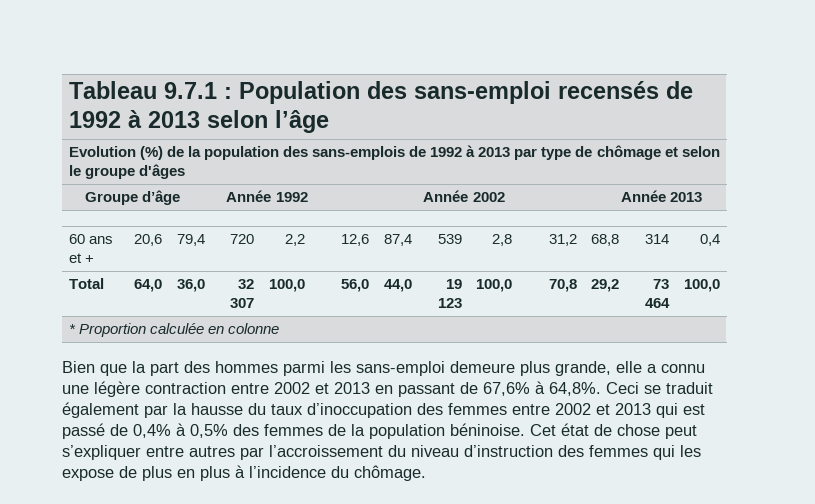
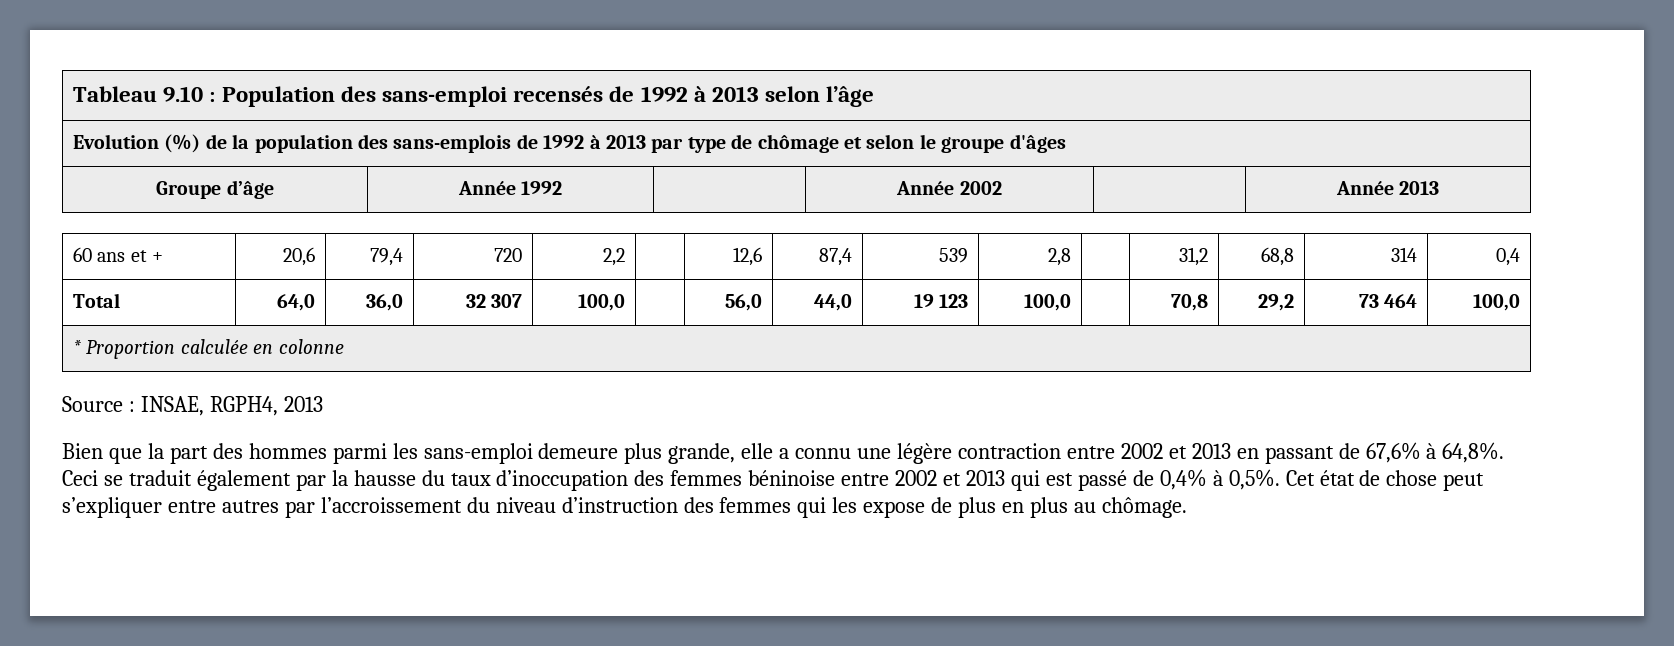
[163,82,217,99] 9.7.1 -> [163,86,204,102] 9.10
(280, 328) none -> [62,396,323,416] // Source : INSAE, RGPH4, 2013
(507, 409) none -> [748,470,836,486] béninoise
[190,423,525,439] 0,5% des femmes de la population béninoise. -> [1228,469,1280,490] 0,5%.
[235,465,349,478] à l’incidence du -> [1073,502,1096,513] au

